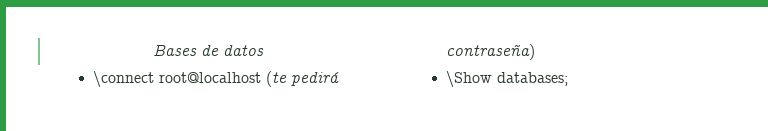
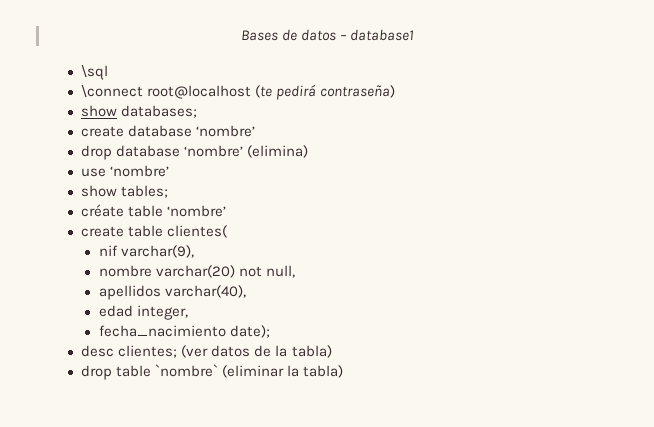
(264, 50) none -> [340,29,414,41] [81,65,109,80] – database1 // \sql
[446,71,493,87] \Show -> [81,105,118,117] show
(569, 79) none -> [81,125,256,137] [81,145,309,160] [81,165,170,177] [81,185,169,198] [81,204,227,217] [81,225,228,238] [98,245,194,258] [98,265,296,278] [98,285,246,300] [98,305,188,320] [98,325,270,338] [81,345,332,358] [81,364,344,380] // create database ‘nombre’ // drop database ‘nombre’ (elimina) // use ‘nombre’ // show tables; // créate table ‘nombre’ // create table clientes( // nif varchar(9), // nombre varchar(20) not null, // apellidos varchar(40), // edad integer, // fecha_nacimiento date); // desc clientes; (ver datos de la tabla) // drop table `nombre` (eliminar la tabla)

